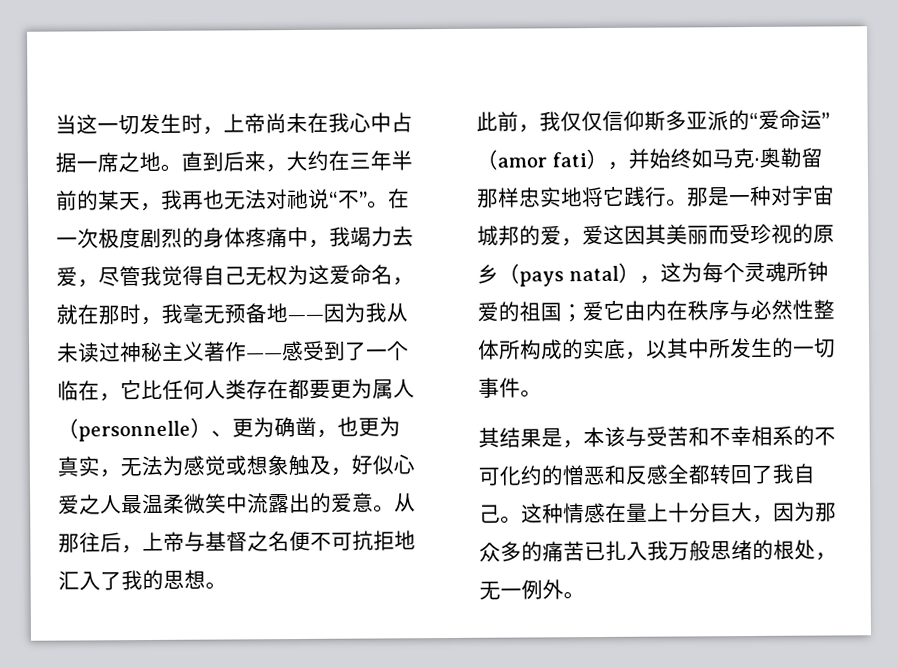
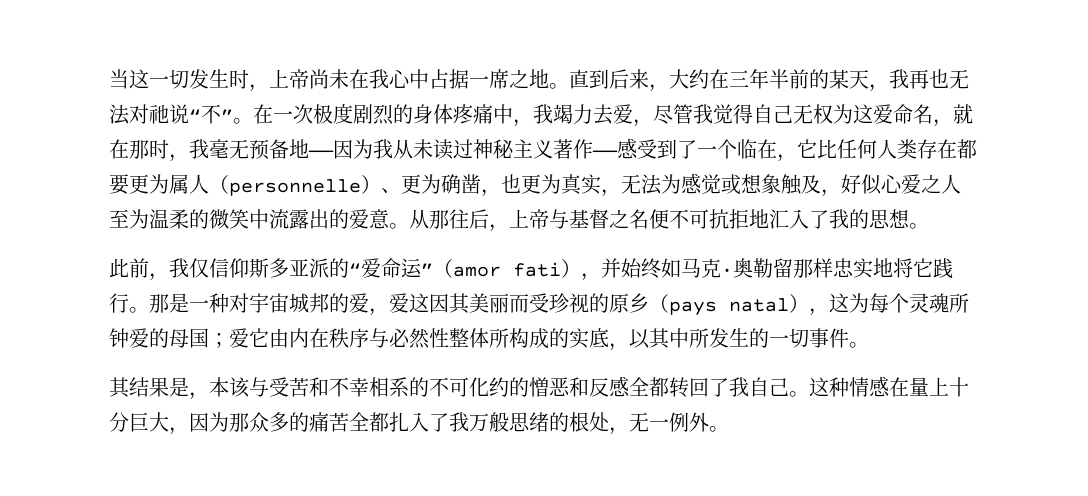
[121,493,185,515] 最温柔 -> [109,209,209,229] 至为温柔的
[581,110,603,132] 仅 -> (209, 268) none
[519,301,541,322] 祖 -> [169,329,189,348] 母
[584,540,648,561] 已扎入 -> [349,412,449,432] 全都扎入了

